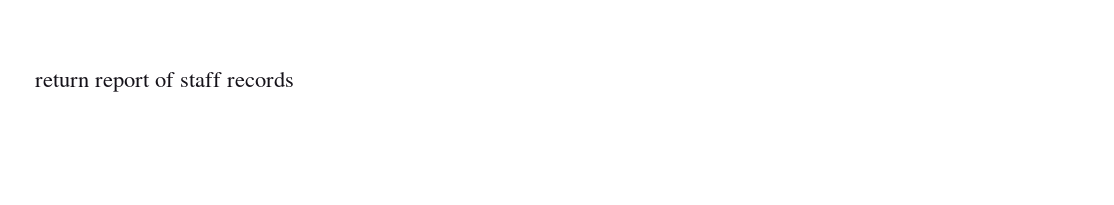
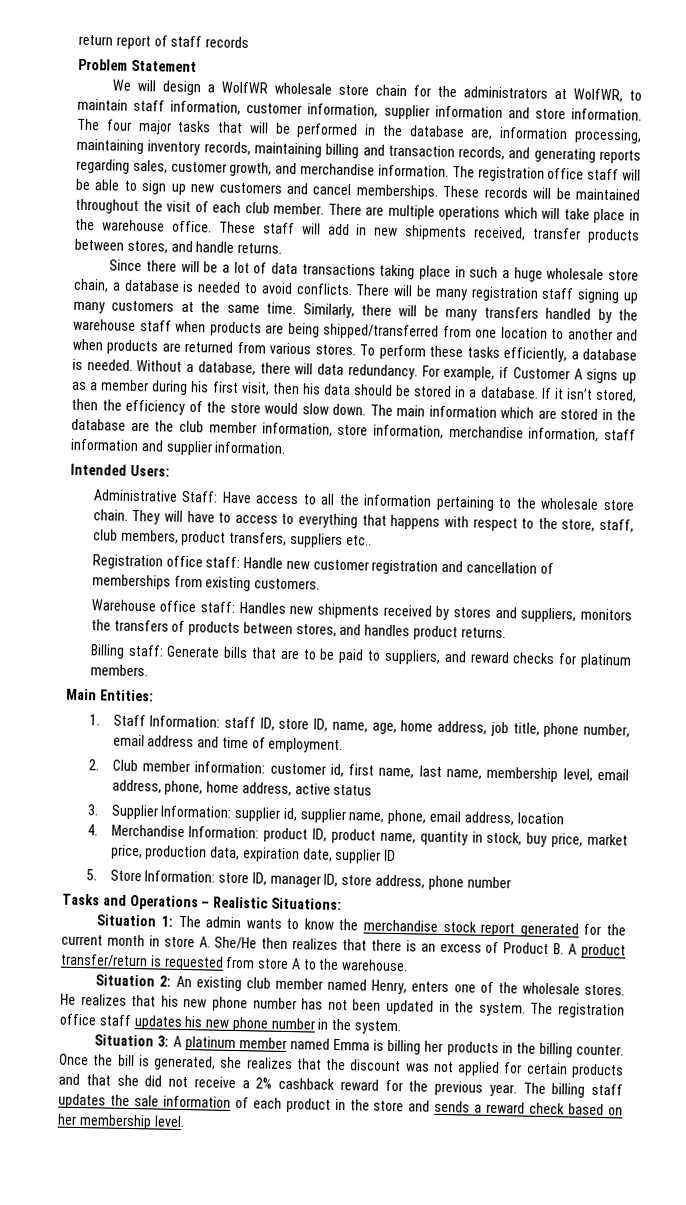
(295, 79) none -> [78,58,197,73] [112,79,643,103] [77,98,642,121] [77,118,642,144] [76,138,641,164] [76,158,641,182] [75,178,640,201] [75,198,640,224] [75,218,640,244] [74,238,283,254] [109,259,640,282] [73,278,639,304] [73,300,638,324] [73,318,638,341] [72,338,637,363] [72,358,638,384] [72,379,637,403] [71,398,636,421] [71,418,636,442] [70,438,287,456] [70,463,170,477] [92,489,635,511] [92,509,634,533] [92,529,372,548] [91,554,554,575] [91,574,321,592] [90,599,633,623] [90,619,506,641] [89,644,633,669] [89,664,148,677] [66,688,154,702] [88,714,631,738] [112,734,344,754] [87,759,629,783] [111,779,373,797] [86,804,564,826] [86,824,628,848] [110,844,397,864] [85,869,511,891] [62,893,342,911] [96,914,626,938] [61,934,626,959] [60,953,409,972] [95,974,625,996] [60,993,626,1019] [59,1013,402,1035] [94,1034,624,1058] [59,1053,624,1079] [58,1073,623,1098] [58,1093,623,1116] [57,1113,185,1130] // Problem Statement // We will design a WolfWR wholesale store chain for the administrators at WolfWR, to maintain staff information, customer information, supplier information and store information. The four major tasks that will be performed in the database are, information processing, maintaining inventory records, maintaining billing and transaction records, and generating reports regarding sales, customer growth, and merchandise information. The registration office staff will be able to sign up new customers and cancel memberships. These records will be maintained throughout the visit of each club member. There are multiple operations which will take place in the warehouse office. These staff will add in new shipments received, transfer products between stores, and handle returns. // Since there will be a lot of data transactions taking place in such a huge wholesale store chain, a database is needed to avoid conflicts. There will be many registration staff signing up many customers at the same time. Similarly, there will be many transfers handled by the warehouse staff when products are being shipped/transferred from one location to another and when products are returned from various stores. To perform these tasks efficiently, a database is needed. Without a database, there will data redundancy. For example, if Customer A signs up as a member during his first visit, then his data should be stored in a database. If it isn’t stored, then the efficiency of the store would slow down. The main information which are stored in the database are the club member information, store information, merchandise information, staff information and supplier information. // Intended Users: // Administrative Staff: Have access to all the information pertaining to the wholesale store chain. They will have to access to everything that happens with respect to the store, staff, club members, product transfers, suppliers etc.. // Registration office staff: Handle new customer registration and cancellation of memberships from existing customers. // Warehouse office staff: Handles new shipments received by stores and suppliers, monitors the transfers of products between stores, and handles product returns. // Billing staff: Generate bills that are to be paid to suppliers, and reward checks for platinum members. // Main Entities: // 1. Staff Information: staff ID, store ID, name, age, home address, job title, phone number, email address and time of employment. // 2. Club member information: customer id, first name, last name, membership level, email address, phone, home address, active status // 3. Supplier Information: supplier id, supplier name, phone, email address, location // 4. Merchandise Information: product ID, product name, quantity in stock, buy price, market price, production data, expiration date, supplier ID // 5. Store Information: store ID, manager ID, store address, phone number // Tasks and Operations – Realistic Situations: // Situation 1: The admin wants to know the merchandise stock report generated for the current month in store A. She/He then realizes that there is an excess of Product B. A product transfer/return is requested from store A to the warehouse. // Situation 2: An existing club member named Henry, enters one of the wholesale stores. He realizes that his new phone number has not been updated in the system. The registration office staff updates his new phone number in the system. // Situation 3: A platinum member named Emma is billing her products in the billing counter. Once the bill is generated, she realizes that the discount was not applied for certain products and that she did not receive a 2% cashback reward for the previous year. The billing staff updates the sale information of each product in the store and sends a reward check based on her membership level.

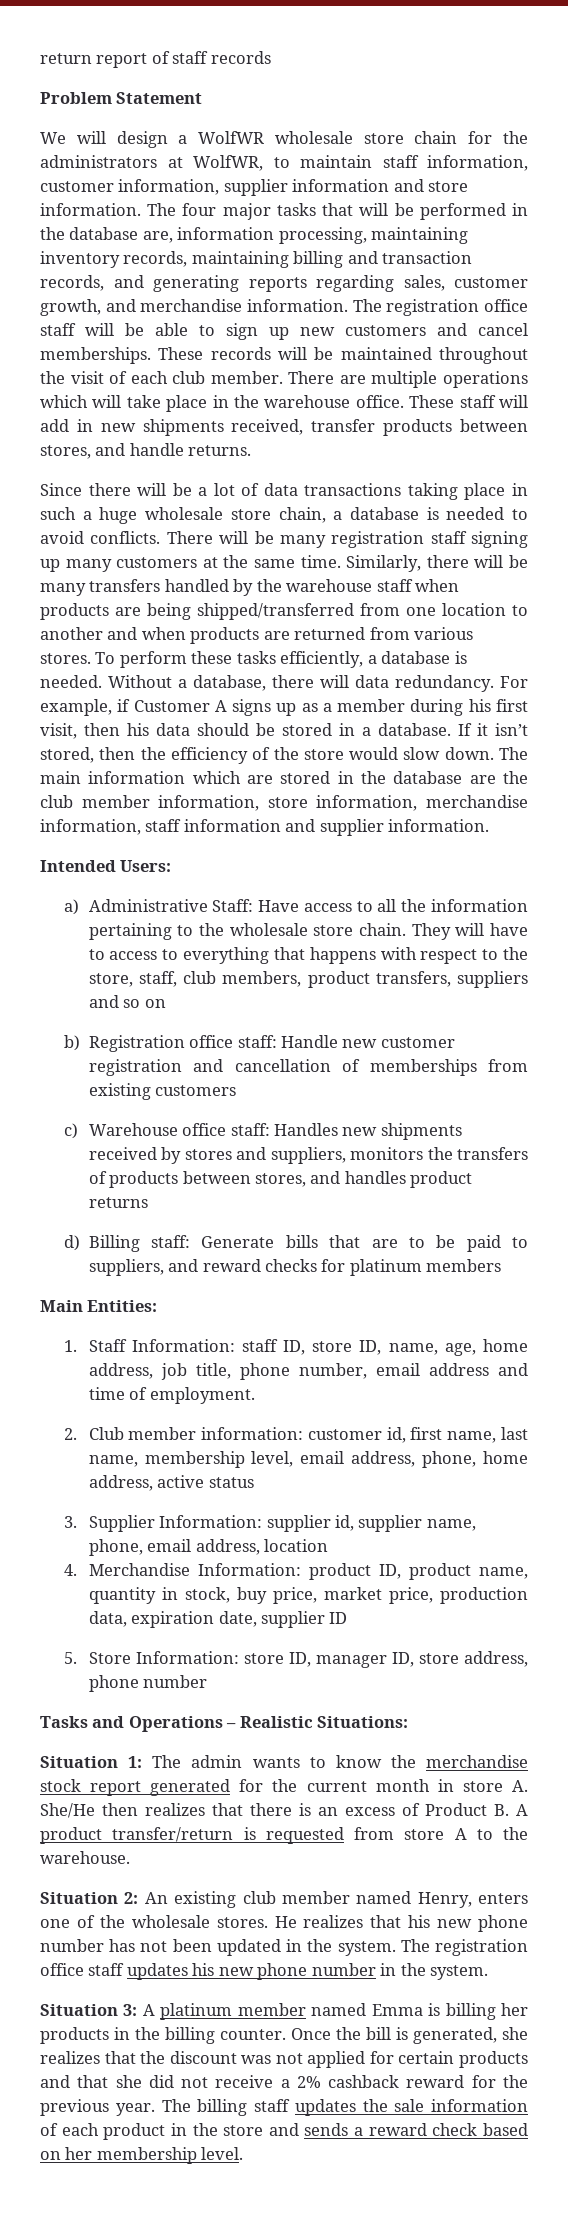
(170, 470) none -> [64,899,80,915] a)
[345,535,372,546] etc.. // -> [88,995,166,1008] [64,1035,81,1051] and so on // b)
[254,578,321,590] customers. // -> [155,1085,237,1096] [64,1123,79,1139] customers // c)
[460,627,506,639] returns. // -> [88,1197,148,1208] [64,1235,81,1251] returns // d)
[89,664,148,677] members. -> [426,1259,502,1272] members

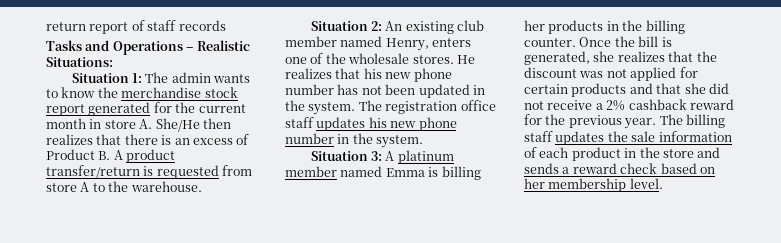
[40,92,203,104] [40,131,528,148] [40,155,528,171] [40,179,469,196] [40,203,528,220] [40,227,469,244] [40,251,473,268] [40,275,528,292] [40,299,528,316] [40,323,528,340] [40,347,528,364] [40,371,528,388] [40,395,528,412] [40,419,528,436] [40,443,252,459] [40,483,528,500] [40,507,528,524] [40,531,528,548] [40,555,529,572] [40,579,460,596] [40,603,528,620] [40,627,474,644] [40,651,467,668] [40,675,528,692] [40,699,528,716] [40,723,528,739] [40,747,529,764] [40,771,528,784] [40,795,528,811] [40,819,490,836] [40,860,172,872] [64,899,528,915] [88,923,529,940] [88,947,528,964] [88,971,528,988] [88,995,166,1008] [64,1035,455,1052] [88,1059,528,1076] [88,1083,237,1100] [64,1123,462,1140] [88,1147,528,1164] [88,1171,473,1188] [88,1197,148,1208] [64,1235,528,1252] [88,1259,502,1276] [40,1300,158,1312] [64,1339,529,1356] [88,1363,528,1380] [88,1387,255,1404] [64,1427,528,1443] [88,1451,528,1468] [88,1475,254,1491] [64,1515,476,1532] [88,1539,328,1556] [64,1563,529,1580] [88,1587,528,1604] [88,1611,348,1628] [64,1651,528,1668] [88,1675,208,1692] // Problem Statement // We will design a WolfWR wholesale store chain for the administrators at WolfWR, to maintain staff information, customer information, supplier information and store information. The four major tasks that will be performed in the database are, information processing, maintaining inventory records, maintaining billing and transaction records, and generating reports regarding sales, customer growth, and merchandise information. The registration office staff will be able to sign up new customers and cancel memberships. These records will be maintained throughout the visit of each club member. There are multiple operations which will take place in the warehouse office. These staff will add in new shipments received, transfer products between stores, and handle returns. // Since there will be a lot of data transactions taking place in such a huge wholesale store chain, a database is needed to avoid conflicts. There will be many registration staff signing up many customers at the same time. Similarly, there will be many transfers handled by the warehouse staff when products are being shipped/transferred from one location to another and when products are returned from various stores. To perform these tasks efficiently, a database is needed. Without a database, there will data redundancy. For example, if Customer A signs up as a member during his first visit, then his data should be stored in a database. If it isn’t stored, then the efficiency of the store would slow down. The main information which are stored in the database are the club member information, store information, merchandise information, staff information and supplier information. // Intended Users: // a) Administrative Staff: Have access to all the information pertaining to the wholesale store chain. They will have to access to everything that happens with respect to the store, staff, club members, product transfers, suppliers and so on // b) Registration office staff: Handle new customer registration and cancellation of memberships from existing customers // c) Warehouse office staff: Handles new shipments received by stores and suppliers, monitors the transfers of products between stores, and handles product returns // d) Billing staff: Generate bills that are to be paid to suppliers, and reward checks for platinum members // Main Entities: // 1. Staff Information: staff ID, store ID, name, age, home address, job title, phone number, email address and time of employment. // 2. Club member information: customer id, first name, last name, membership level, email address, phone, home address, active status // 3. Supplier Information: supplier id, supplier name, phone, email address, location // 4. Merchandise Information: product ID, product name, quantity in stock, buy price, market price, production data, expiration date, supplier ID // 5. Store Information: store ID, manager ID, store address, phone number -> (226, 25) none

